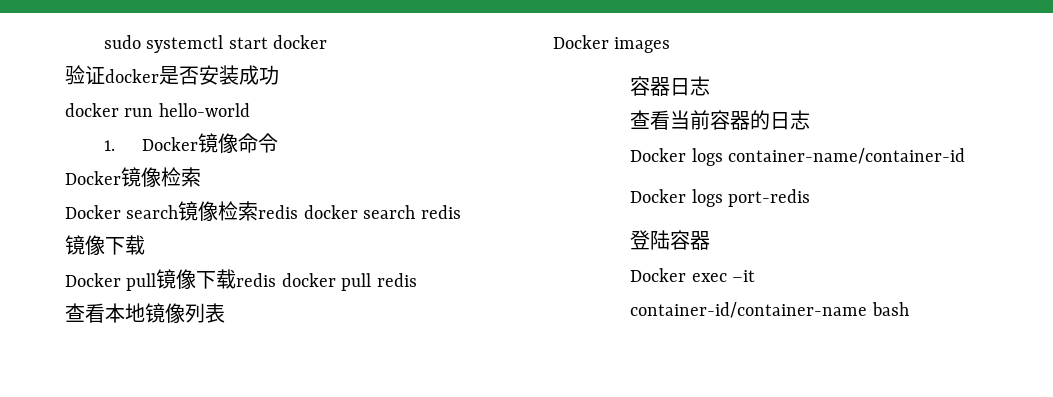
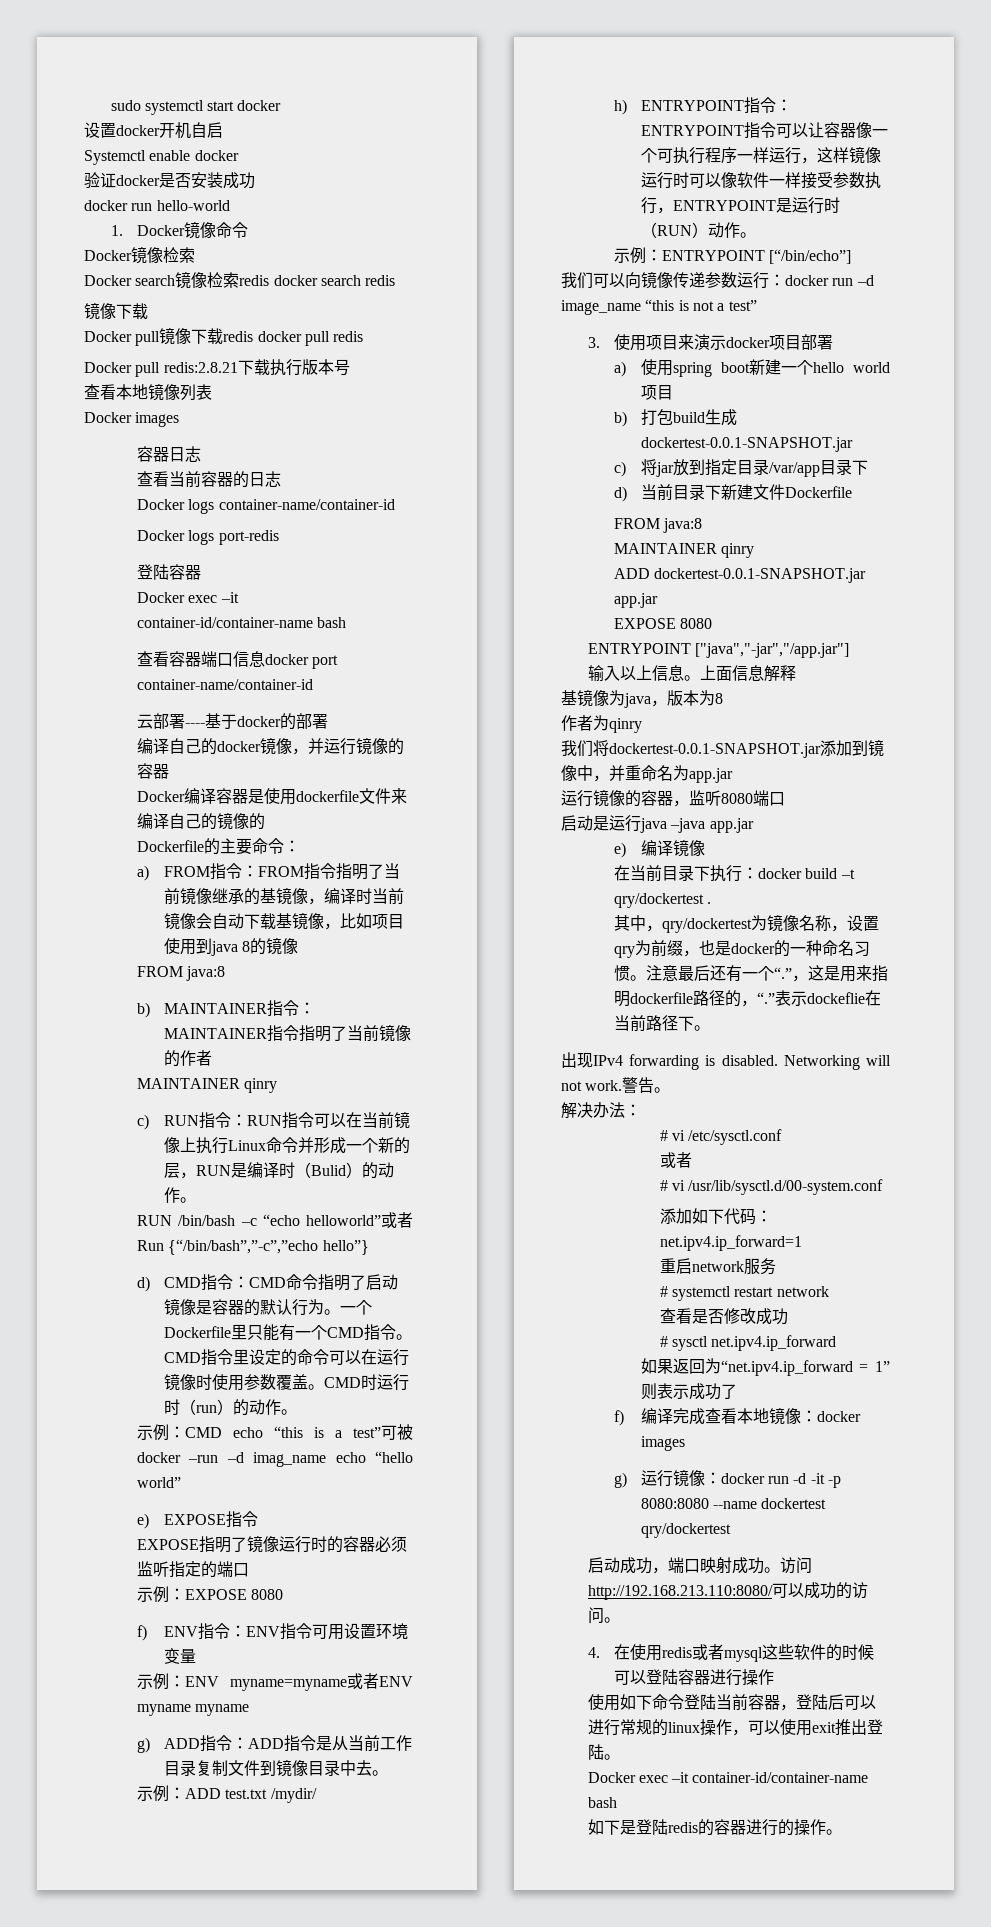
(327, 42) none -> [84,122,223,139] [84,150,239,165] // 设置docker开机自启 // Systemctl enable docker
(417, 280) none -> [84,359,350,377] // Docker pull redis:2.8.21下载执行版本号
(909, 309) none -> [137,651,339,669] [137,679,314,690] [137,713,329,730] [137,737,405,755] [137,763,170,779] [137,788,408,805] [137,812,266,830] [137,838,301,855] [137,863,400,881] [163,887,404,905] [163,912,404,930] [163,937,298,956] [137,966,226,981] [137,1000,315,1018] [163,1024,411,1042] [163,1050,212,1067] [137,1078,278,1093] [137,1111,410,1130] [163,1137,410,1154] [163,1162,394,1179] [163,1187,196,1203] [137,1212,414,1228] [137,1239,369,1255] [137,1274,398,1292] [163,1298,372,1316] [163,1324,412,1341] [163,1349,409,1366] [163,1373,409,1391] [163,1399,297,1416] [137,1424,413,1441] [137,1451,414,1467] [137,1477,182,1488] [137,1511,258,1529] [137,1535,408,1553] [137,1561,250,1578] [137,1586,284,1603] [137,1623,408,1641] [163,1648,196,1664] [137,1673,413,1691] [137,1704,250,1716] [137,1735,412,1753] [163,1759,388,1777] [137,1785,317,1803] [614,97,792,115] [640,122,888,139] [640,146,881,164] [640,172,881,189] [640,197,840,214] [640,222,756,238] [614,247,852,264] [561,271,874,289] [561,299,757,315] [587,334,834,351] [614,359,890,377] [640,385,673,400] [614,409,737,427] [640,437,853,452] [614,459,868,477] [614,484,852,502] [614,518,703,533] [614,543,755,558] [614,568,867,583] [614,593,659,608] [614,618,713,629] [587,643,849,658] [587,665,796,682] [561,689,723,708] [561,715,642,733] [561,739,884,758] [561,765,733,783] [561,789,785,807] [561,815,754,833] [614,839,705,858] [614,865,855,882] [614,893,712,908] [614,914,880,933] [614,940,871,958] [614,965,889,982] [614,990,882,1007] [614,1015,711,1032] [561,1052,891,1070] [561,1077,671,1094] [561,1102,641,1119] [659,1129,783,1145] [659,1152,692,1168] [659,1179,884,1195] [659,1208,772,1225] [659,1235,802,1251] [659,1258,776,1275] [659,1286,829,1301] [659,1308,788,1325] [659,1335,837,1351] [640,1358,890,1376] [640,1383,737,1400] [614,1407,861,1426] [640,1436,685,1451] [614,1469,841,1488] [640,1498,827,1509] [640,1523,731,1538] [587,1557,812,1574] [587,1582,868,1600] [587,1607,620,1624] [587,1644,875,1662] [614,1669,775,1686] [587,1694,876,1711] [587,1719,883,1736] [587,1744,620,1760] [587,1772,869,1783] [587,1797,617,1808] [587,1819,842,1836] // 查看容器端口信息docker port container-name/container-id // 云部署----基于docker的部署 // 编译自己的docker镜像，并运行镜像的容器 // Docker编译容器是使用dockerfile文件来编译自己的镜像的 // Dockerfile的主要命令： // a) FROM指令：FROM指令指明了当前镜像继承的基镜像，编译时当前镜像会自动下载基镜像，比如项目使用到java 8的镜像 // FROM java:8 // b) MAINTAINER指令：MAINTAINER指令指明了当前镜像的作者 // MAINTAINER qinry // c) RUN指令：RUN指令可以在当前镜像上执行Linux命令并形成一个新的层，RUN是编译时（Bulid）的动作。 // RUN /bin/bash –c “echo helloworld”或者Run {“/bin/bash”,”-c”,”echo hello”} // d) CMD指令：CMD命令指明了启动镜像是容器的默认行为。一个Dockerfile里只能有一个CMD指令。CMD指令里设定的命令可以在运行镜像时使用参数覆盖。CMD时运行时（run）的动作。 // 示例：CMD echo “this is a test”可被docker –run –d imag_name echo “hello world” // e) EXPOSE指令 // EXPOSE指明了镜像运行时的容器必须监听指定的端口 // 示例：EXPOSE 8080 // f) ENV指令：ENV指令可用设置环境变量 // 示例：ENV myname=myname或者ENV myname myname // g) ADD指令：ADD指令是从当前工作目录复制文件到镜像目录中去。 // 示例：ADD test.txt /mydir/ // h) ENTRYPOINT指令：ENTRYPOINT指令可以让容器像一个可执行程序一样运行，这样镜像运行时可以像软件一样接受参数执行，ENTRYPOINT是运行时（RUN）动作。 // 示例：ENTRYPOINT [“/bin/echo”] // 我们可以向镜像传递参数运行：docker run –d image_name “this is not a test” // 3.使用项目来演示docker项目部署 // a)使用spring boot新建一个hello world项目 // b)打包build生成dockertest-0.0.1-SNAPSHOT.jar // c)将jar放到指定目录/var/app目录下 // d)当前目录下新建文件Dockerfile // FROM java:8 // MAINTAINER qinry // ADD dockertest-0.0.1-SNAPSHOT.jar app.jar // EXPOSE 8080 // ENTRYPOINT ["java","-jar","/app.jar"] // 输入以上信息。上面信息解释 // 基镜像为java，版本为8 // 作者为qinry // 我们将dockertest-0.0.1-SNAPSHOT.jar添加到镜像中，并重命名为app.jar // 运行镜像的容器，监听8080端口 // 启动是运行java –java app.jar // e)编译镜像 // 在当前目录下执行：docker build –t qry/dockertest . // 其中，qry/dockertest为镜像名称，设置qry为前缀，也是docker的一种命名习惯。注意最后还有一个“.”，这是用来指明dockerfile路径的，“.”表示dockeflie在当前路径下。 // 出现IPv4 forwarding is disabled. Networking will not work.警告。 // 解决办法： // # vi /etc/sysctl.conf // 或者 // # vi /usr/lib/sysctl.d/00-system.conf // 添加如下代码：net.ipv4.ip_forward=1 // 重启network服务 // # systemctl restart network // 查看是否修改成功 // # sysctl net.ipv4.ip_forward // 如果返回为“net.ipv4.ip_forward = 1”则表示成功了 // f)编译完成查看本地镜像：docker images // g)运行镜像：docker run -d -it -p 8080:8080 --name dockertest qry/dockertest // 启动成功，端口映射成功。访问http://192.168.213.110:8080/可以成功的访问。 // 4.在使用redis或者mysql这些软件的时候可以登陆容器进行操作 // 使用如下命令登陆当前容器，登陆后可以进行常规的linux操作，可以使用exit推出登陆。 // Docker exec –it container-id/container-name bash // 如下是登陆redis的容器进行的操作。

